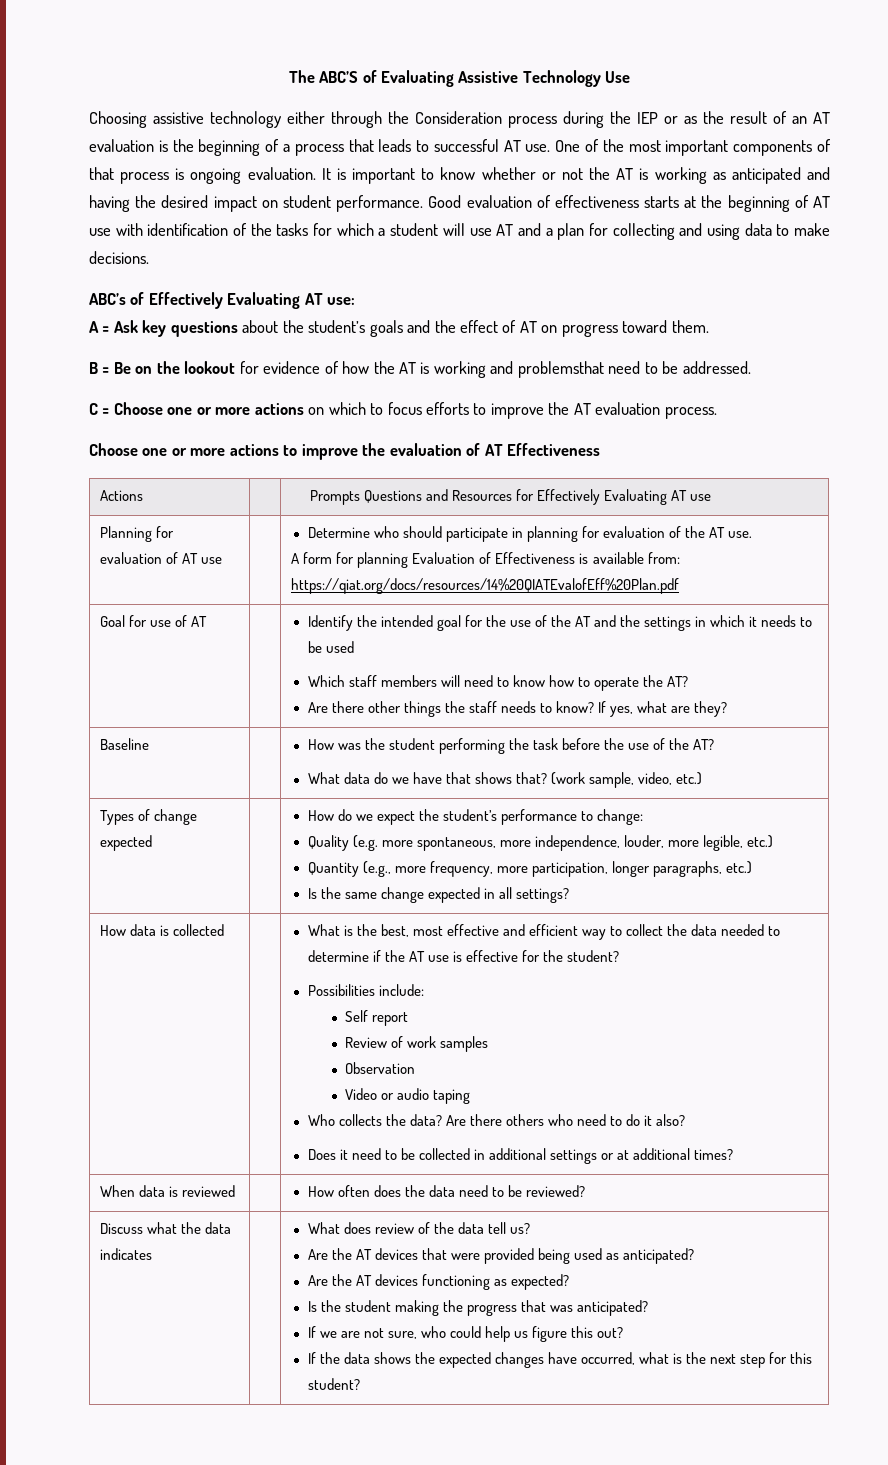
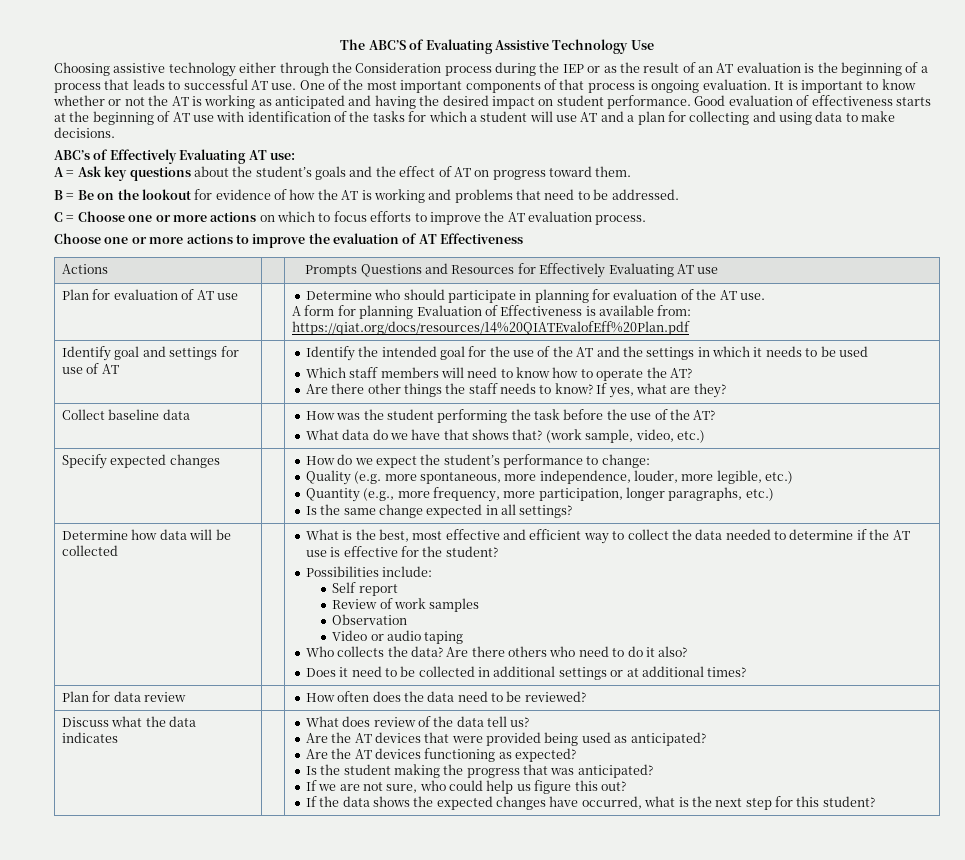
[517,361,604,378] problemsthat -> [454,189,541,203] problems that
[100,526,153,542] Planning -> [62,289,90,300] Plan
[100,615,126,627] Goal -> [62,346,218,361] Identify goal and settings
[100,738,150,750] Baseline -> [62,409,190,420] Collect baseline data
[100,809,198,825] [100,835,153,851] Types of change expected -> [62,454,220,469] Specify expected changes
[100,924,170,936] How data is -> [62,529,231,540] Determine how data will be
[100,1185,236,1197] When data is reviewed -> [62,691,187,702] Plan for data review

